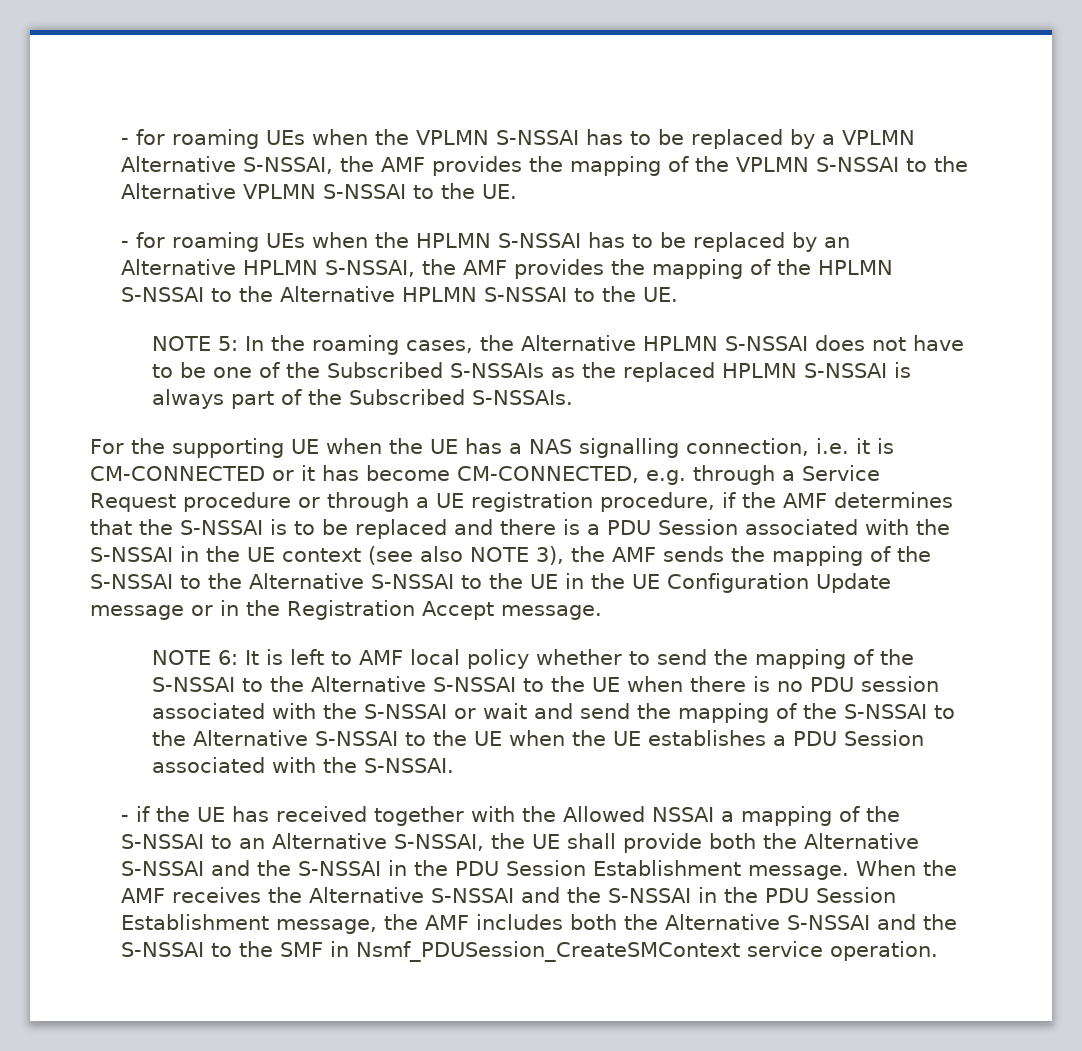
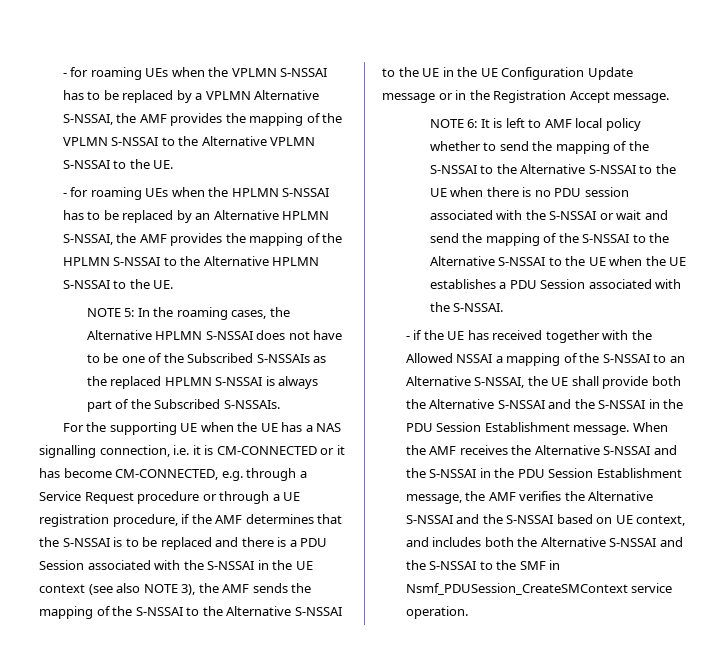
(470, 922) none -> [519,491,654,501] [405,514,686,526] [405,537,429,547] verifies the Alternative S-NSSAI and the S-NSSAI based on UE context, and

